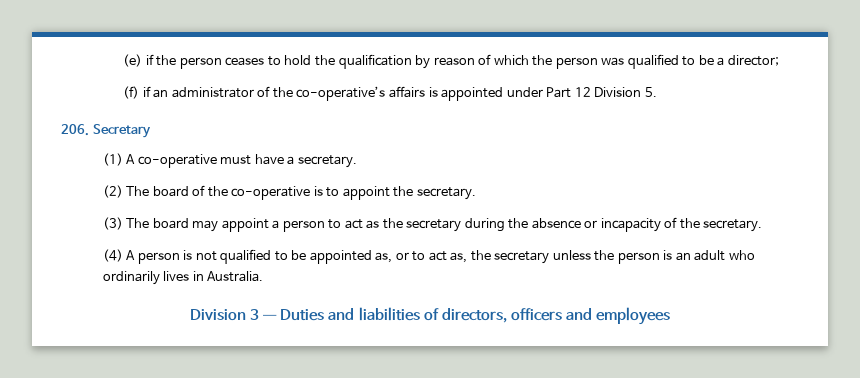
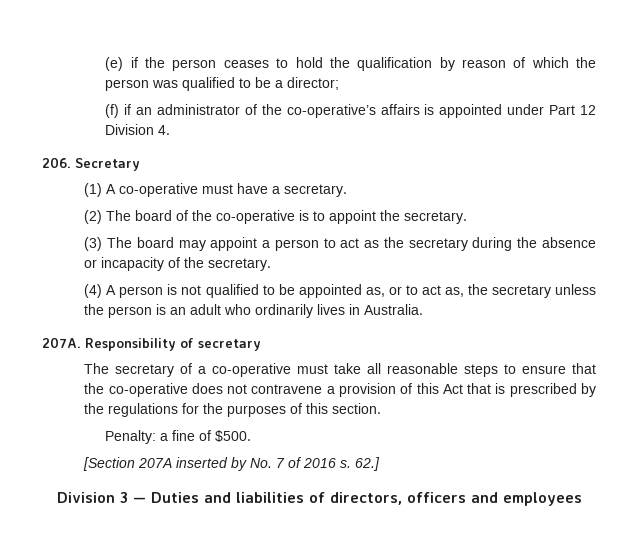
[644,87,657,97] 5. -> [158,125,171,135] 4.
(264, 276) none -> [42,337,261,351] [84,363,597,377] [84,383,596,397] [84,403,382,417] [105,430,252,444] [83,457,381,471] // 207A. Responsibility of secretary // The secretary of a co-operative must take all reasonable steps to ensure that the co-operative does not contravene a provision of this Act that is prescribed by the regulations for the purposes of this section. // Penalty: a fine of $500. // [Section 207A inserted by No. 7 of 2016 s. 62.]

